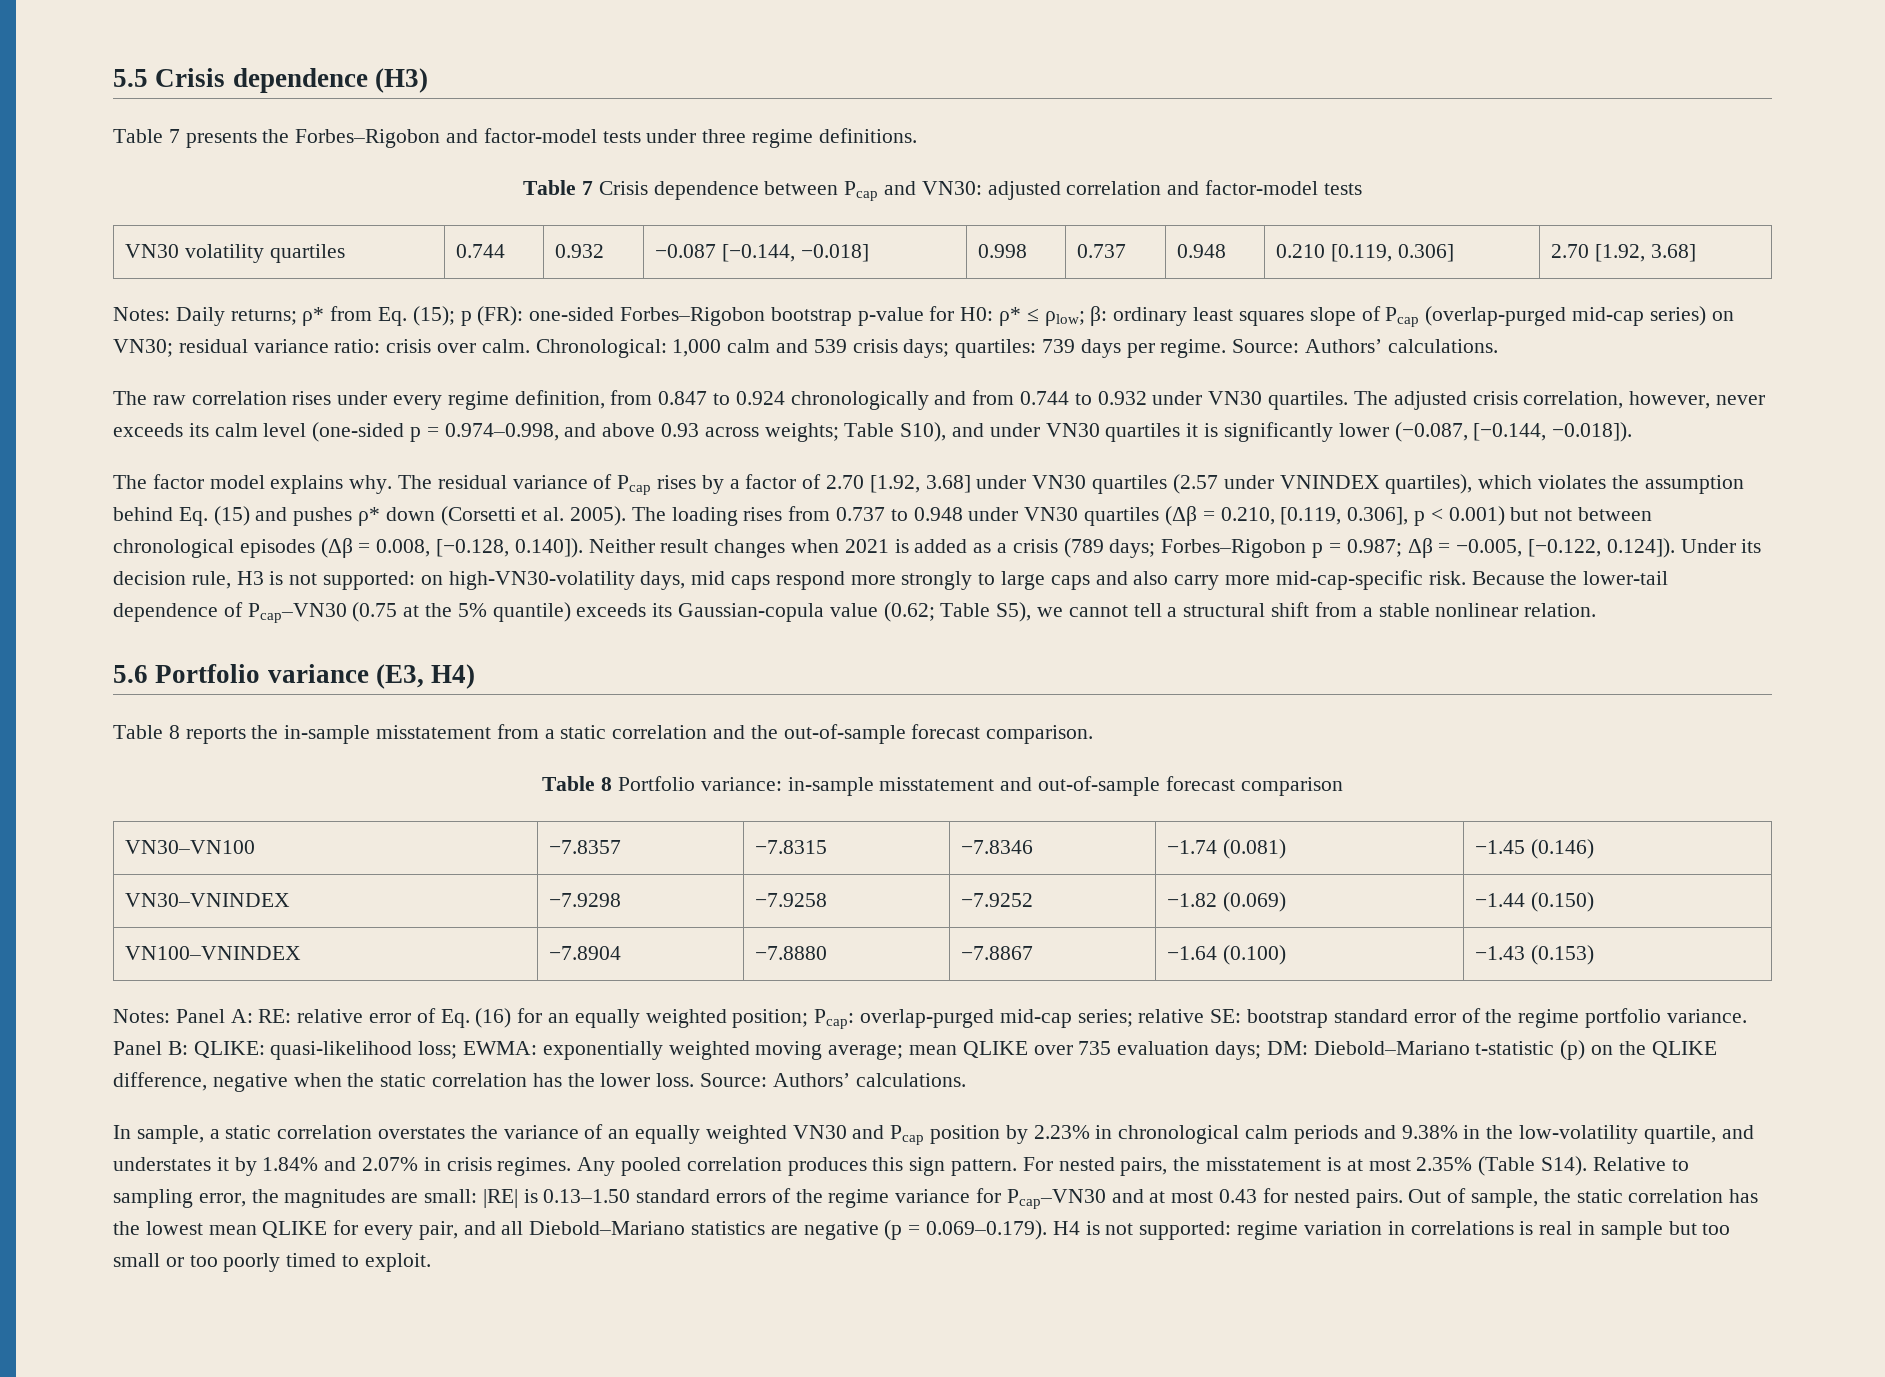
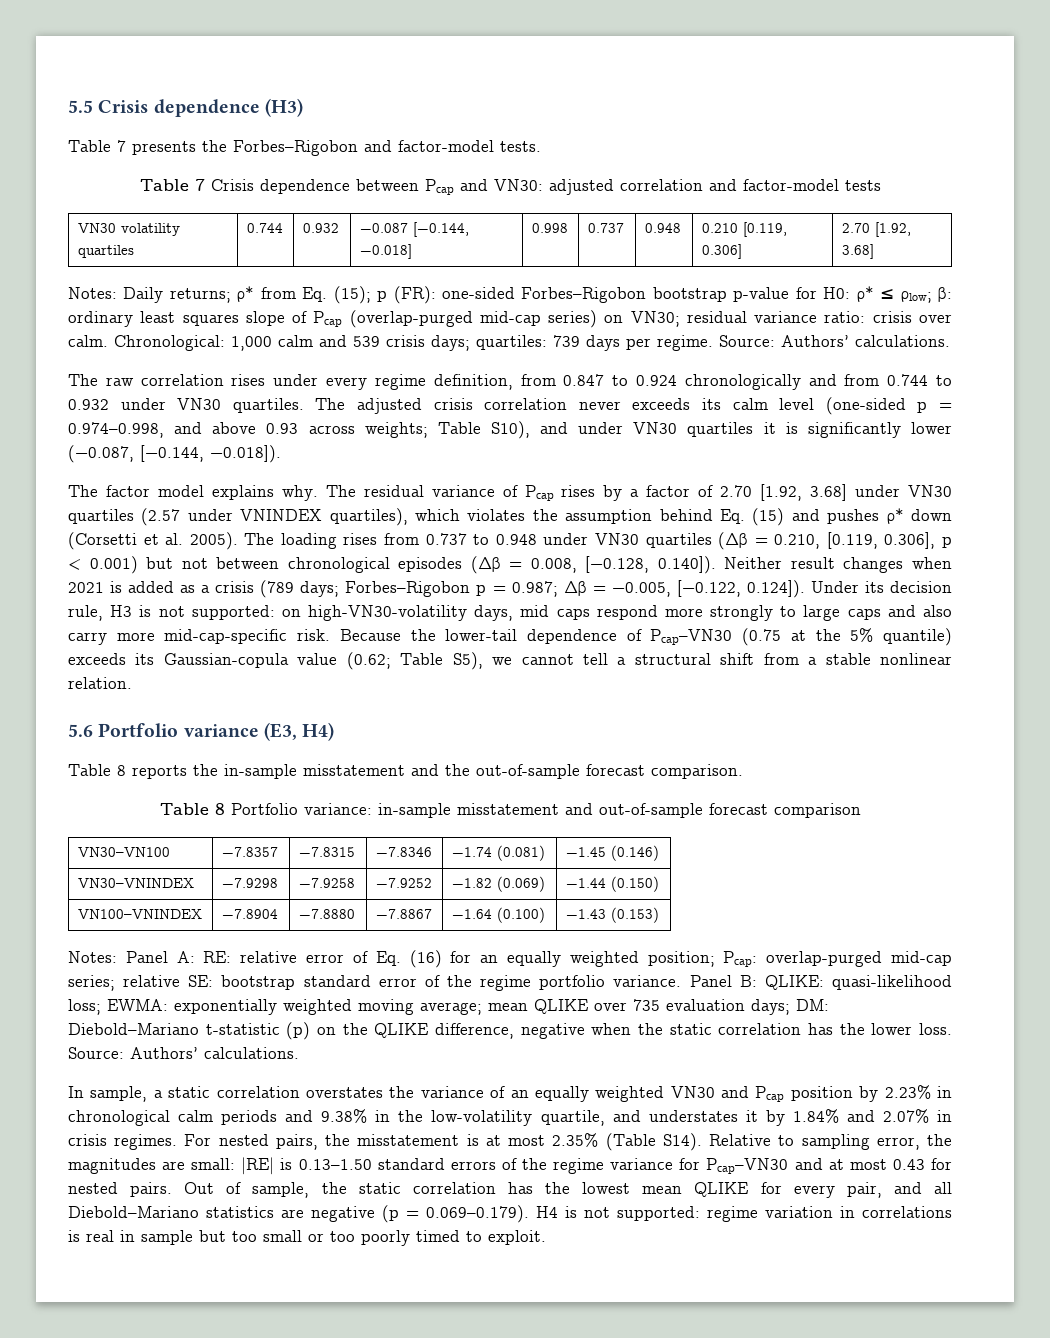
[602,128,917,148] tests under three regime definitions. -> [500,141,541,152] tests.
[1523,391,1711,409] correlation, however, -> [484,398,568,410] correlation
[496,724,708,739] from a static correlation -> (405, 770) none
[577,1157,1018,1176] Any pooled correlation produces this sign pattern. -> (178, 1142) none

